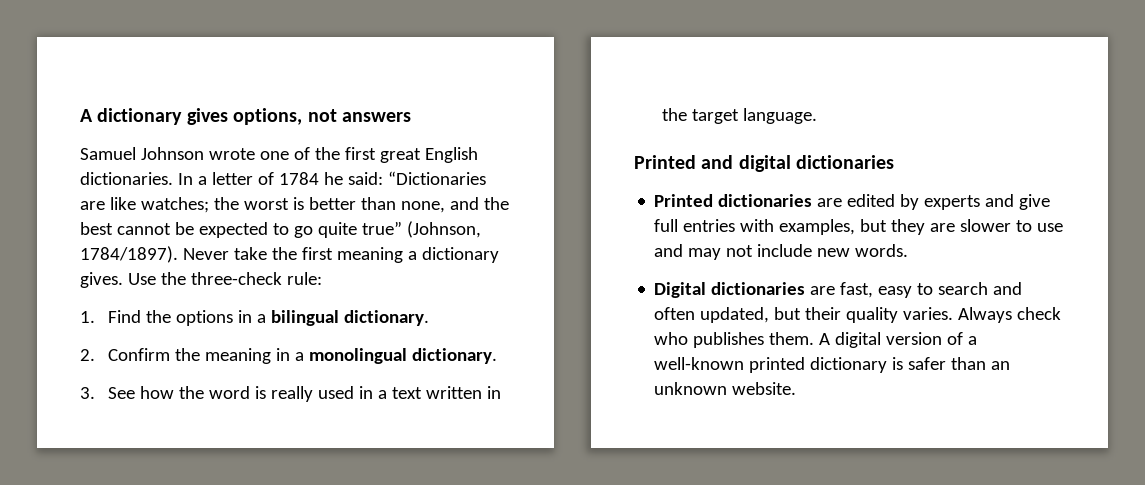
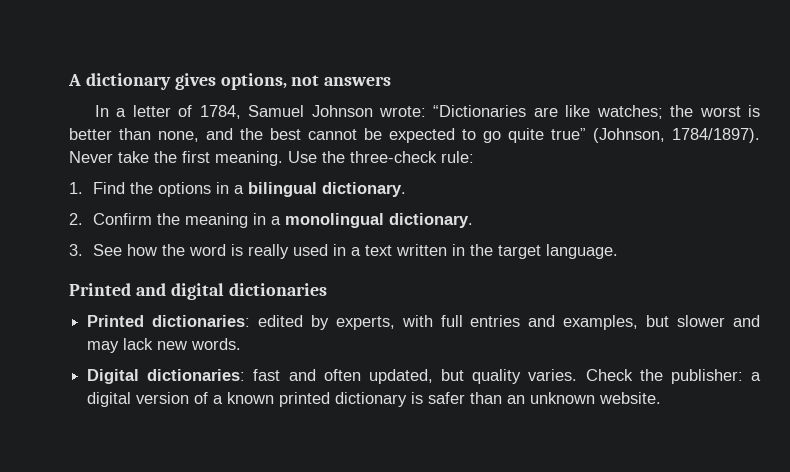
[80,147,478,163] [80,172,383,185] Samuel Johnson wrote one of the first great English dictionaries. In a letter of 1784 he said: -> [95,105,427,119] In a letter of 1784, Samuel Johnson wrote:
[336,247,499,263] [80,272,123,288] meaning a dictionary gives. -> [215,151,283,166] meaning.
[718,194,1051,210] dictionaries are edited by experts and give -> [152,315,433,330] dictionaries: edited by experts, with
[740,219,775,232] with -> [528,315,556,327] and
[891,219,1064,235] [654,244,909,260] [654,282,989,298] they are slower to use and may not include new words. // Digital dictionaries are fast, easy to search -> [677,315,761,327] [87,338,242,353] [87,369,281,384] slower and may lack new words. // Digital dictionaries: fast
[805,307,842,320] their -> (465, 375) none
[958,307,1062,323] [654,332,831,348] Always check who publishes them. A -> [585,369,762,384] Check the publisher: a
[654,357,745,370] well-known -> [227,392,275,404] known

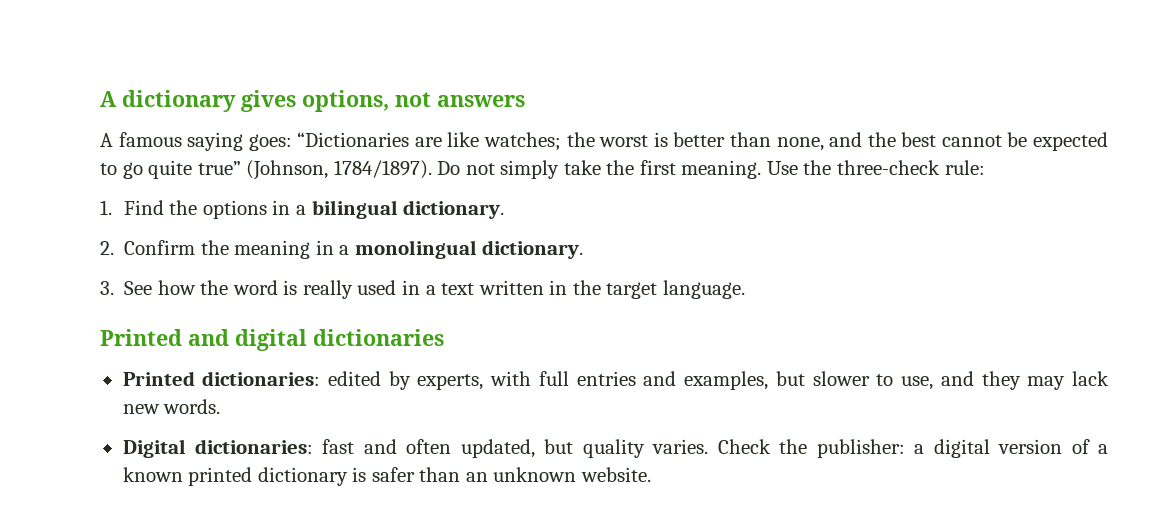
[95,105,427,119] In a letter of 1784, Samuel Johnson wrote: -> [100,132,292,151] A famous saying goes:
[69,151,113,163] Never -> [437,160,560,179] Do not simply
[733,315,761,327] and -> [876,371,1021,390] to use, and they

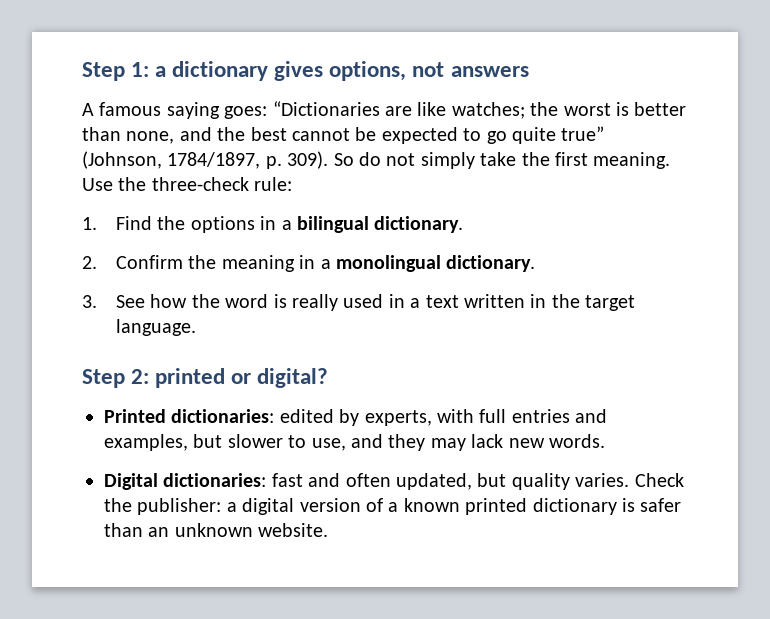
[100,91,117,107] A -> [82,62,167,81] Step 1: a
[333,160,461,179] 1784/1897). Do -> [167,151,381,169] 1784/1897, p. 309). So do
[100,329,444,351] Printed and digital dictionaries -> [82,368,329,388] Step 2: printed or digital?

